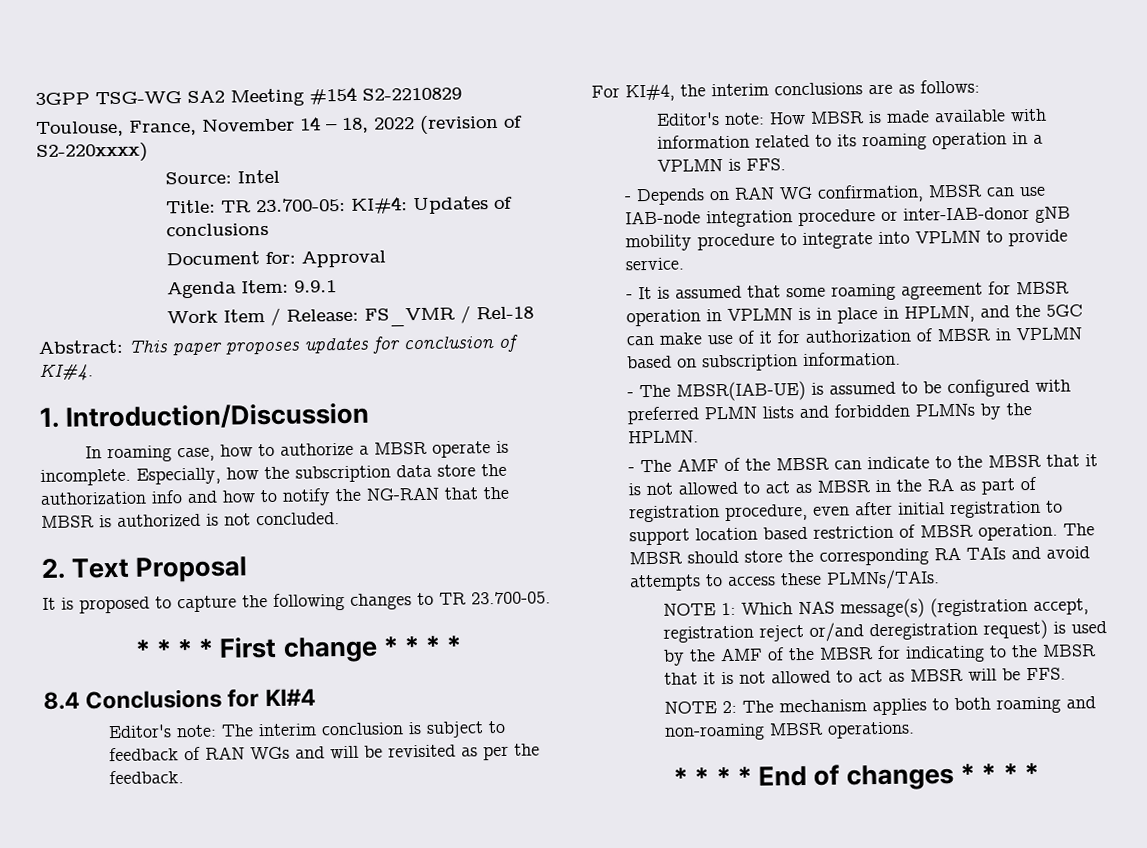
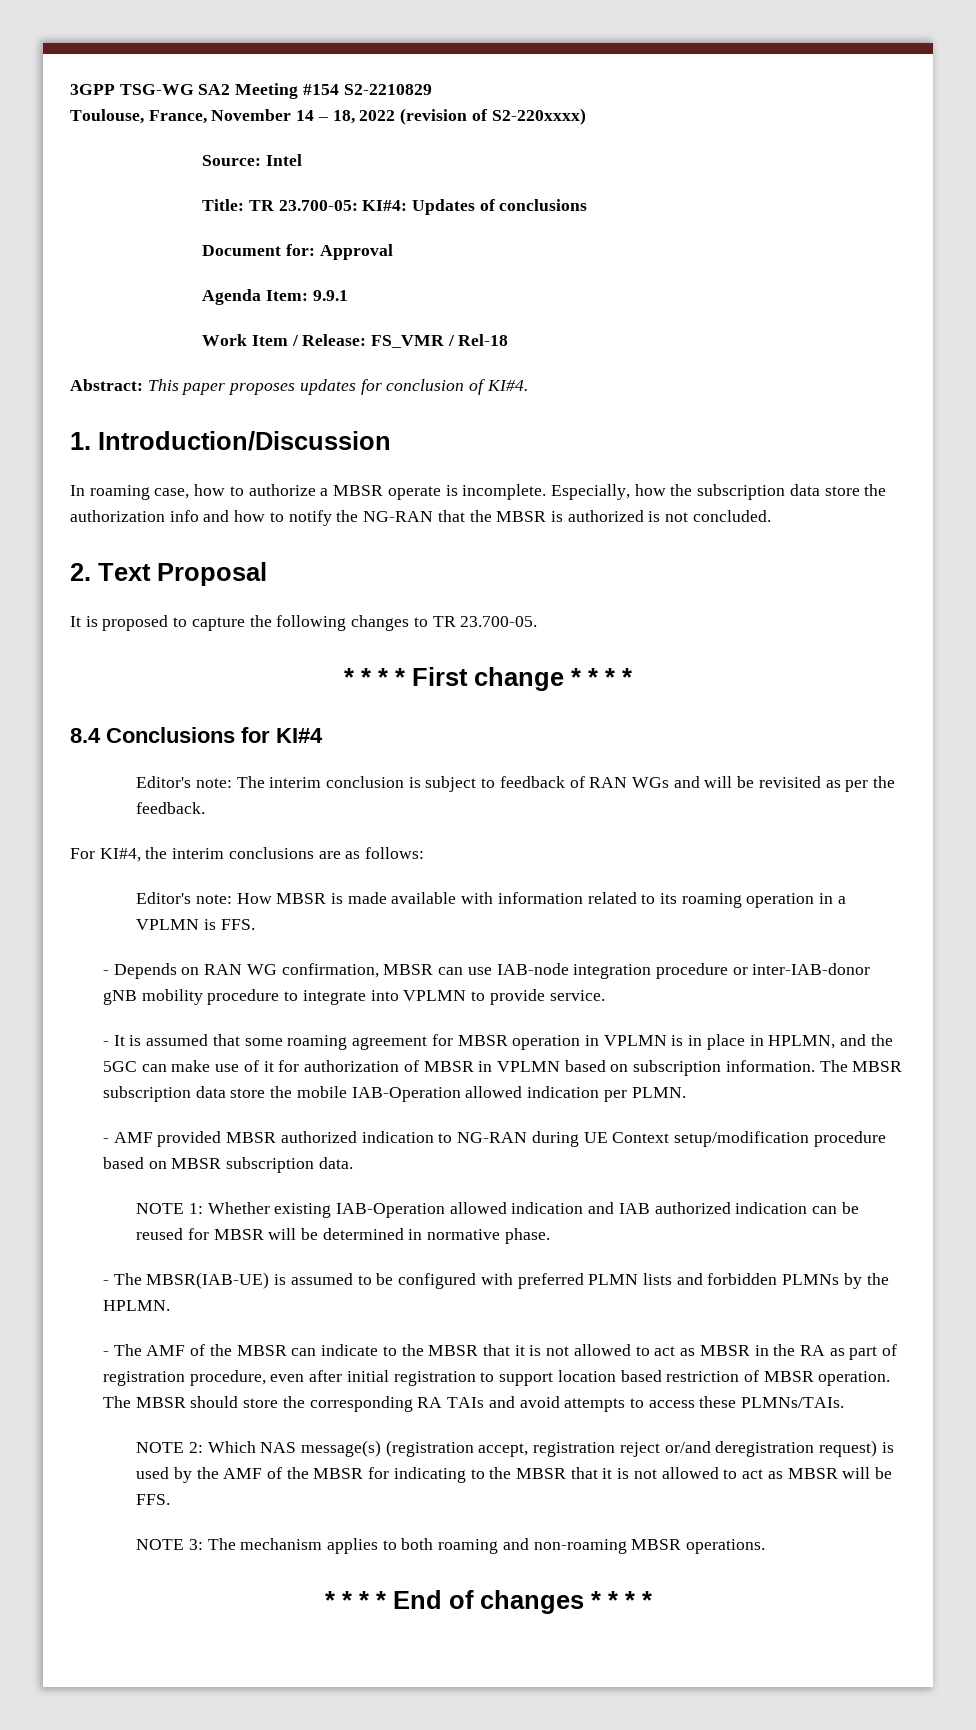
(902, 358) none -> [819,1060,903,1072] [103,1086,686,1102] [103,1131,886,1147] [103,1157,353,1173] [136,1202,859,1218] [136,1228,550,1244] The MBSR subscription data store the mobile IAB-Operation allowed indication per PLMN. // - AMF provided MBSR authorized indication to NG-RAN during UE Context setup/modification procedure based on MBSR subscription data. // NOTE 1: Whether existing IAB-Operation allowed indication and IAB authorized indication can be reused for MBSR will be determined in normative phase.
[720,602,736,616] 1: -> [188,1442,203,1453] 2:
[721,700,737,714] 2: -> [188,1539,203,1550] 3:

